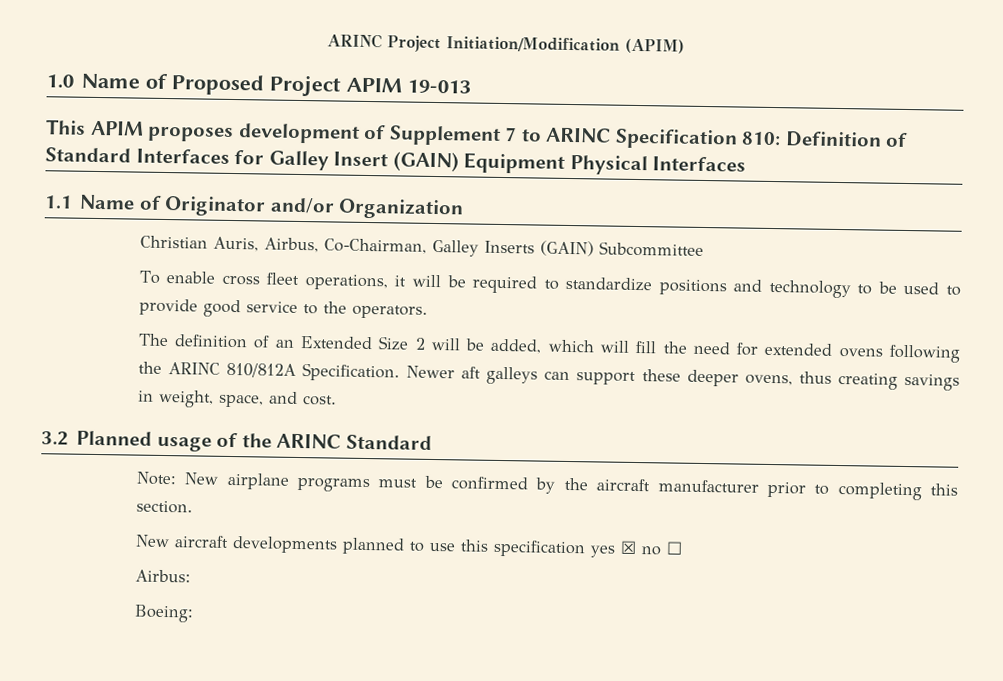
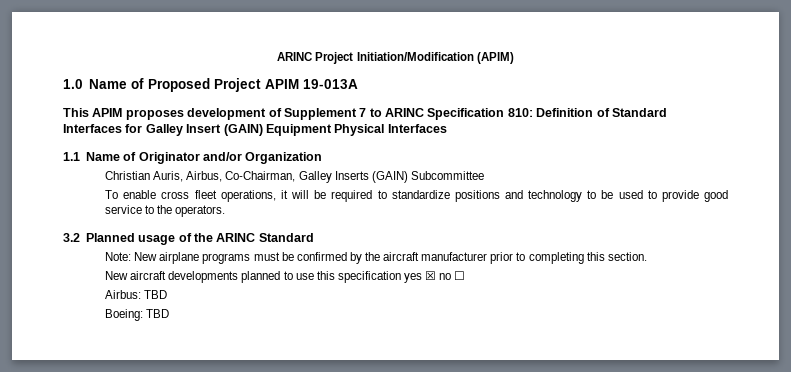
[407,79,472,94] 19-013 -> [302,79,358,89] 19-013A
[137,333,960,363] [137,361,961,391] [137,389,337,408] // The definition of an Extended Size 2 will be added, which will fill the need for extended ovens following the ARINC 810/812A Specification. Newer aft galleys can support these deeper ovens, thus creating savings in weight, space, and cost. -> (226, 211) none
(191, 576) none -> [144,290,168,299] TBD
(194, 613) none -> [146,309,170,318] TBD

